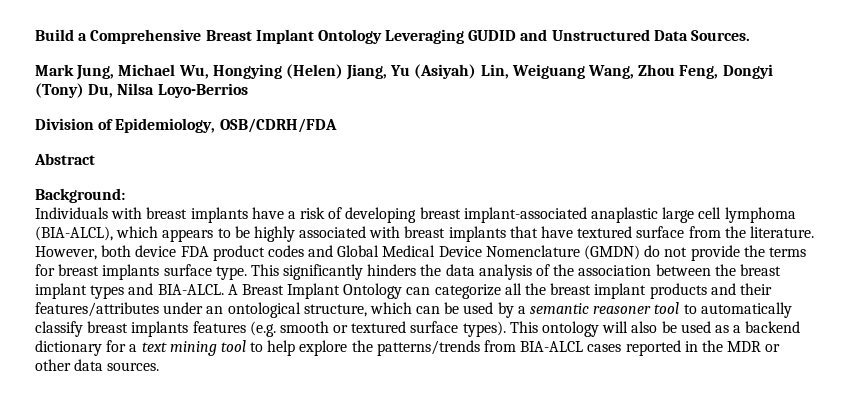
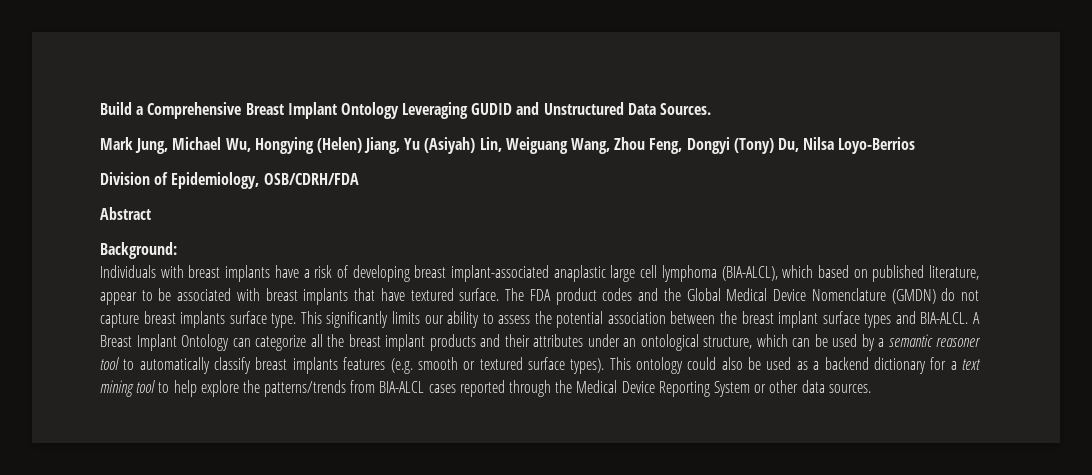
[162,229,214,242] appears -> [817,265,980,282] [100,292,137,305] based on published literature, appear
[253,226,295,242] highly -> (172, 294) none
[636,226,814,238] [35,245,177,260] surface from the literature. However, both device -> [459,288,525,301] surface. The
(334, 251) none -> [663,288,681,301] the
[690,245,806,261] [35,264,55,276] provide the terms for -> [100,313,139,328] capture
[367,264,575,280] hinders the data analysis of the -> [391,311,604,328] limits our ability to assess the potential
(87, 291) none -> [822,311,860,324] surface
[35,302,159,317] features/attributes -> [533,334,583,347] attributes
[602,321,629,333] will -> [687,357,717,370] could
[684,340,762,352] in the MDR -> [509,380,750,397] through the Medical Device Reporting System

